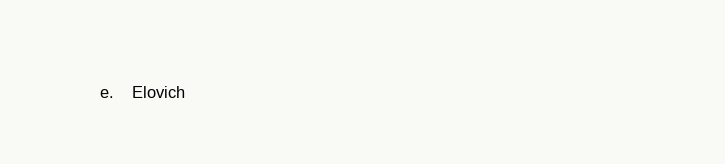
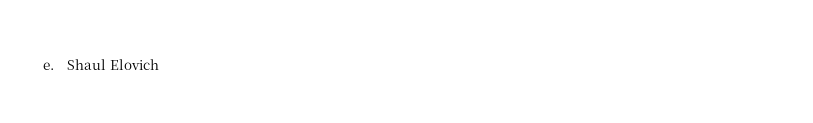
(114, 93) none -> [67,59,107,70] Shaul

